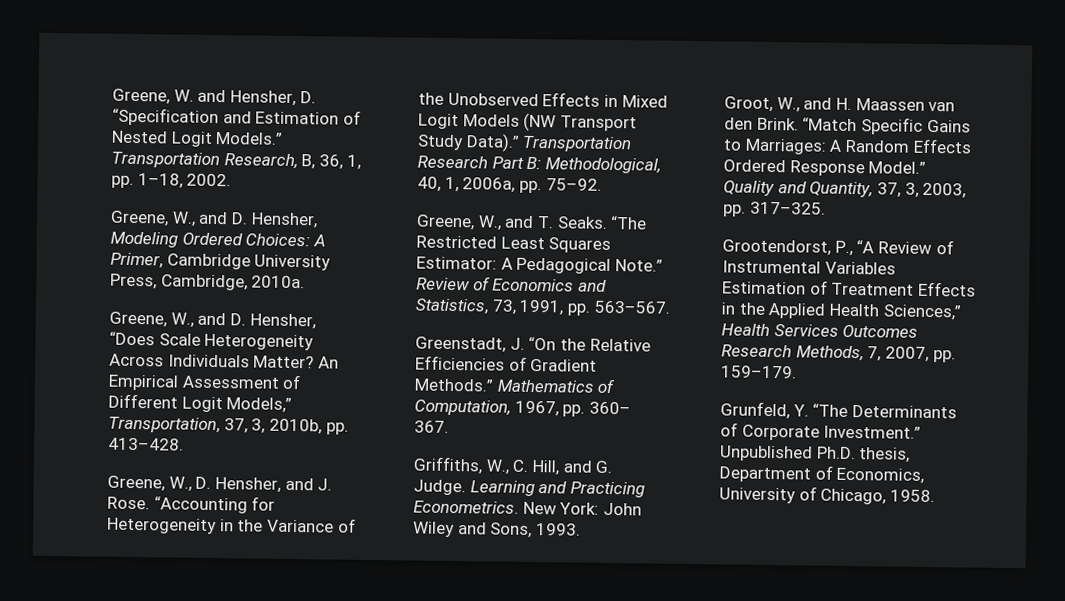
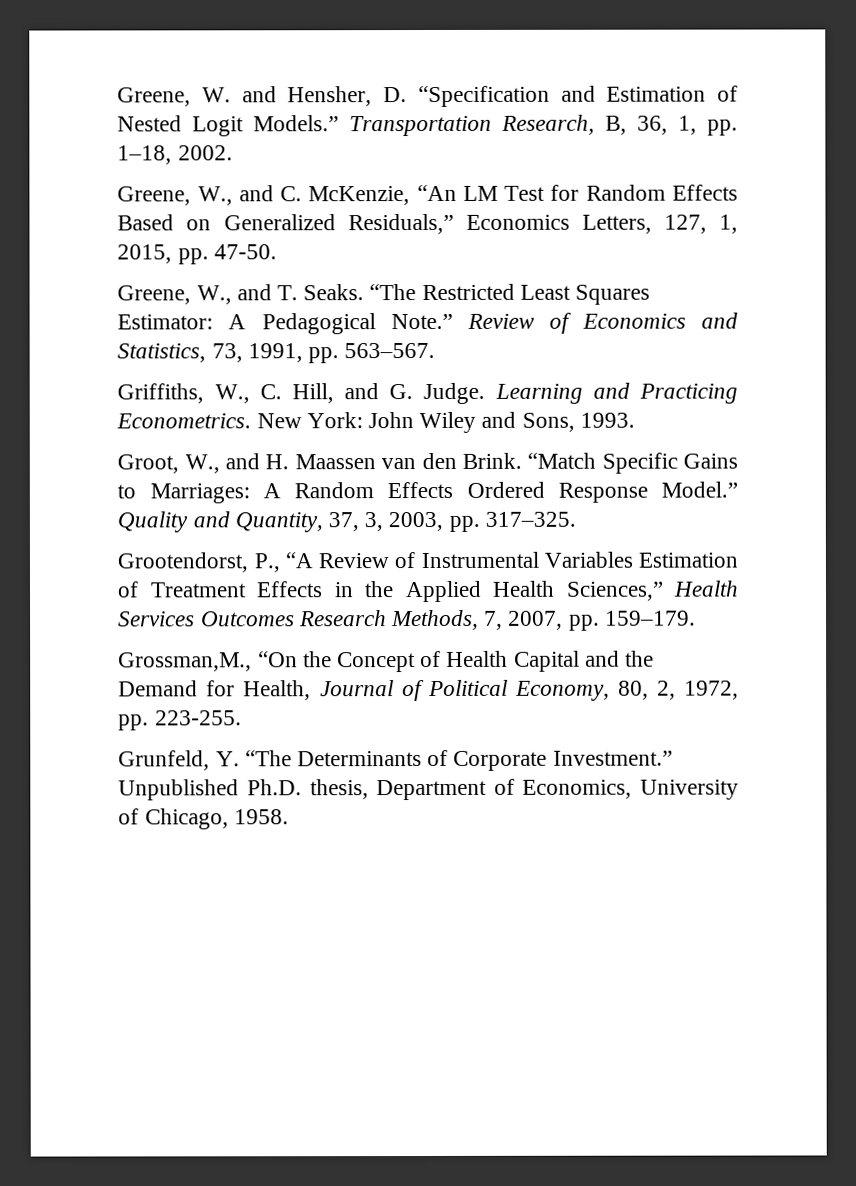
[230,212,318,229] [110,231,326,248] [110,252,332,271] [110,273,306,291] [109,311,316,330] [109,331,315,351] [109,353,339,369] [108,374,302,391] [108,393,293,413] [108,416,349,435] [108,437,185,451] [107,475,333,493] [107,496,276,514] [107,517,356,535] [418,92,668,108] [418,112,637,132] [417,133,633,153] [417,155,661,174] [417,176,602,194] D. Hensher, Modeling Ordered Choices: A Primer, Cambridge University Press, Cambridge, 2010a. // Greene, W., and D. Hensher, “Does Scale Heterogeneity Across Individuals Matter? An Empirical Assessment of Different Logit Models,” Transportation, 37, 3, 2010b, pp. 413–428. // Greene, W., D. Hensher, and J. Rose. “Accounting for Heterogeneity in the Variance of the Unobserved Effects in Mixed Logit Models (NW Transport Study Data).” Transportation Research Part B: Methodological, 40, 1, 2006a, pp. 75–92. -> [280,184,738,206] [117,213,738,235] [117,244,277,265] C. McKenzie, “An LM Test for Random Effects Based on Generalized Residuals,” Economics Letters, 127, 1, 2015, pp. 47-50.
[415,336,651,353] [415,355,598,372] [414,378,617,394] [414,399,631,417] [414,420,450,433] // Greenstadt, J. “On the Relative Efficiencies of Gradient Methods.” Mathematics of Computation, 1967, pp. 360– 367. -> (436, 350) none
(798, 372) none -> [118,650,655,673] [118,679,740,702] [118,710,242,731] // Grossman,M., “On the Concept of Health Capital and the Demand for Health, Journal of Political Economy, 80, 2, 1972, pp. 223-255.

